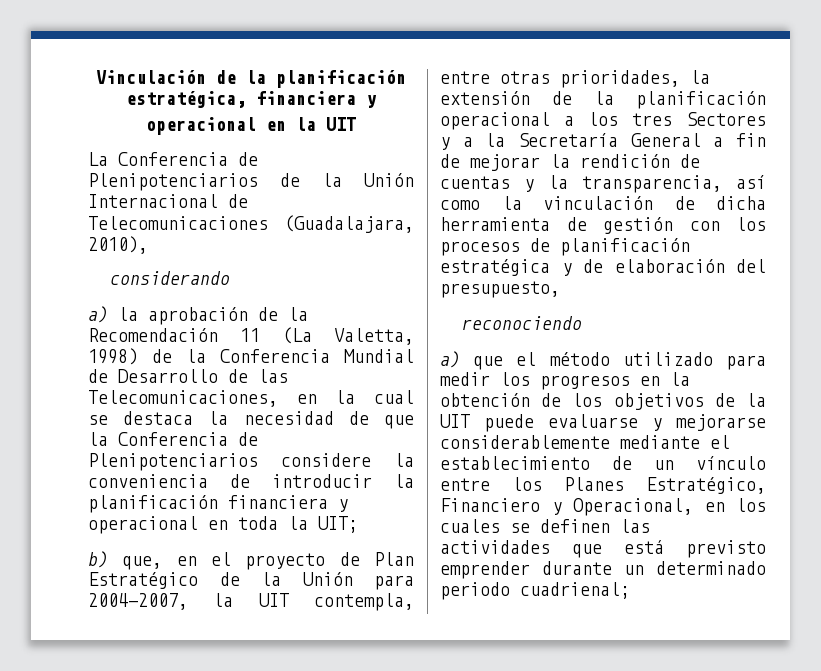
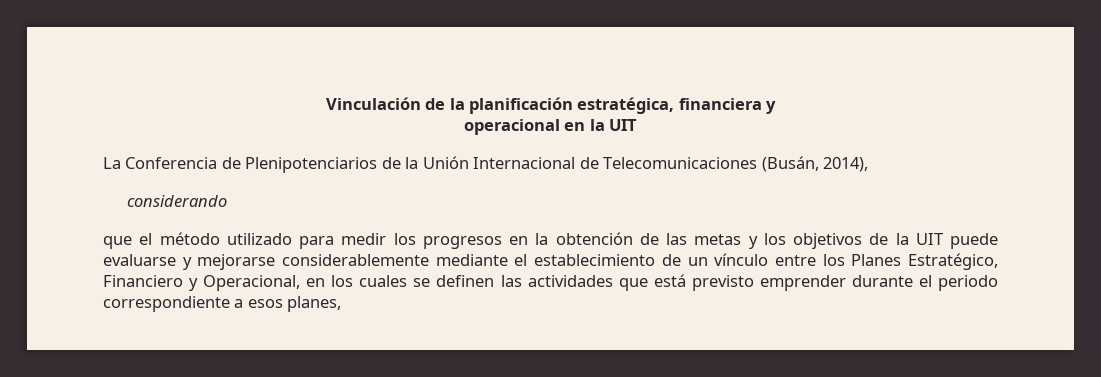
[284,215,414,233] [88,236,148,254] (Guadalajara, 2010), -> [761,156,869,172] (Busán, 2014),
[88,306,308,325] [88,327,414,345] [88,348,414,365] [88,369,288,383] [88,390,414,407] [88,411,414,429] [88,432,258,446] [88,453,414,471] [88,474,414,488] [88,495,348,513] [88,516,358,534] [88,551,414,570] [88,572,414,590] [88,593,414,611] [440,70,710,88] [440,91,766,109] [440,112,766,130] [440,133,766,150] [440,154,700,171] [440,175,766,193] [440,196,766,210] [440,217,766,234] [440,238,690,256] [440,259,766,276] [440,281,560,298] [461,316,582,330] [440,351,460,368] a) la aprobación de la Recomendación 11 (La Valetta, 1998) de la Conferencia Mundial de Desarrollo de las Telecomunicaciones, en la cual se destaca la necesidad de que la Conferencia de Plenipotenciarios considere la conveniencia de introducir la planificación financiera y operacional en toda la UIT; // b) que, en el proyecto de Plan Estratégico de la Unión para 2004-2007, la UIT contempla, entre otras prioridades, la extensión de la planificación operacional a los tres Sectores y a la Secretaría General a fin de mejorar la rendición de cuentas y la transparencia, así como la vinculación de dicha herramienta de gestión con los procesos de planificación estratégica y de elaboración del presupuesto, // reconociendo // a) -> (228, 201) none
(562, 400) none -> [666,233,758,249] las metas y
[624,561,766,575] [440,582,630,600] un determinado periodo cuadrienal; -> [918,275,998,291] [103,296,342,312] el periodo correspondiente a esos planes,

